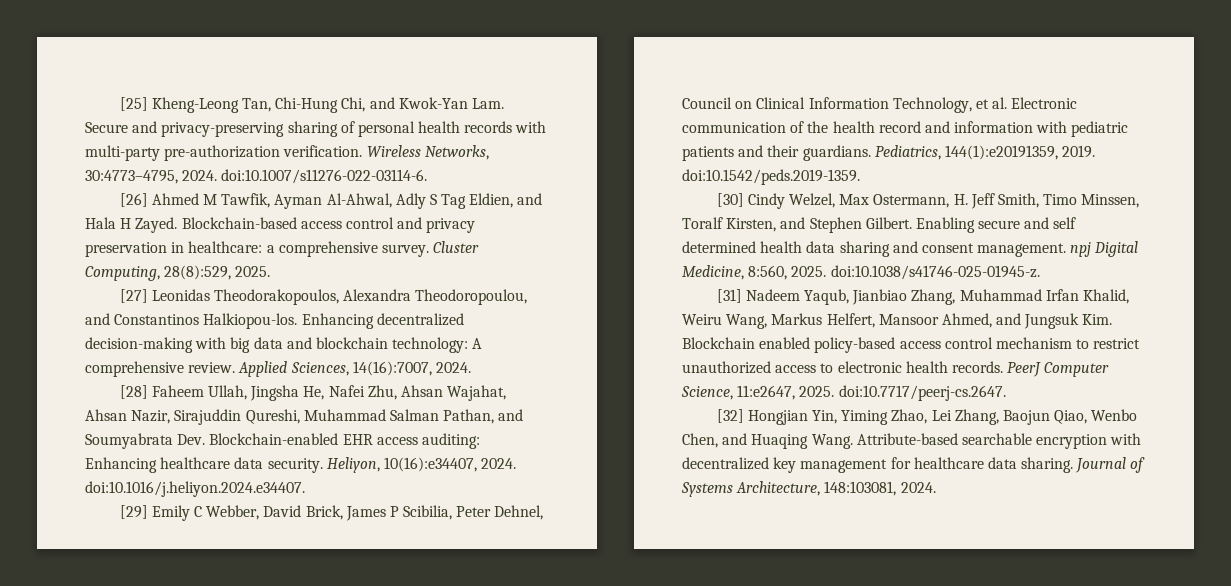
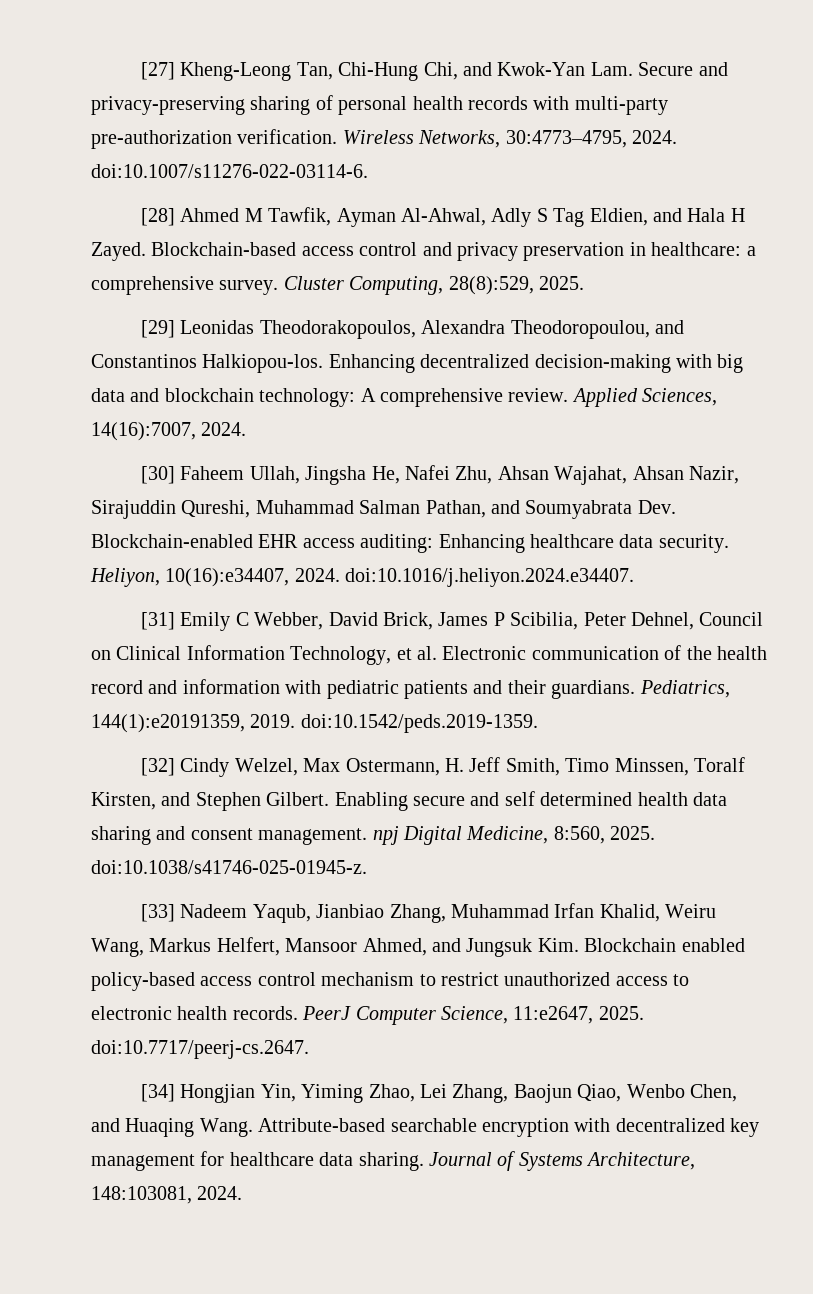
[119,97,148,111] [25] -> [140,62,175,80] [27]
[119,193,148,207] [26] -> [140,208,175,226] [28]
[119,289,148,303] [27] -> [140,320,175,338] [29]
[119,385,148,399] [28] -> [140,466,175,484] [30]
[119,505,148,519] [29] -> [140,612,175,630] [31]
[716,193,744,207] [30] -> [140,758,175,776] [32]
[716,289,742,303] [31] -> [140,904,175,922] [33]
[716,409,744,423] [32] -> [140,1084,175,1102] [34]

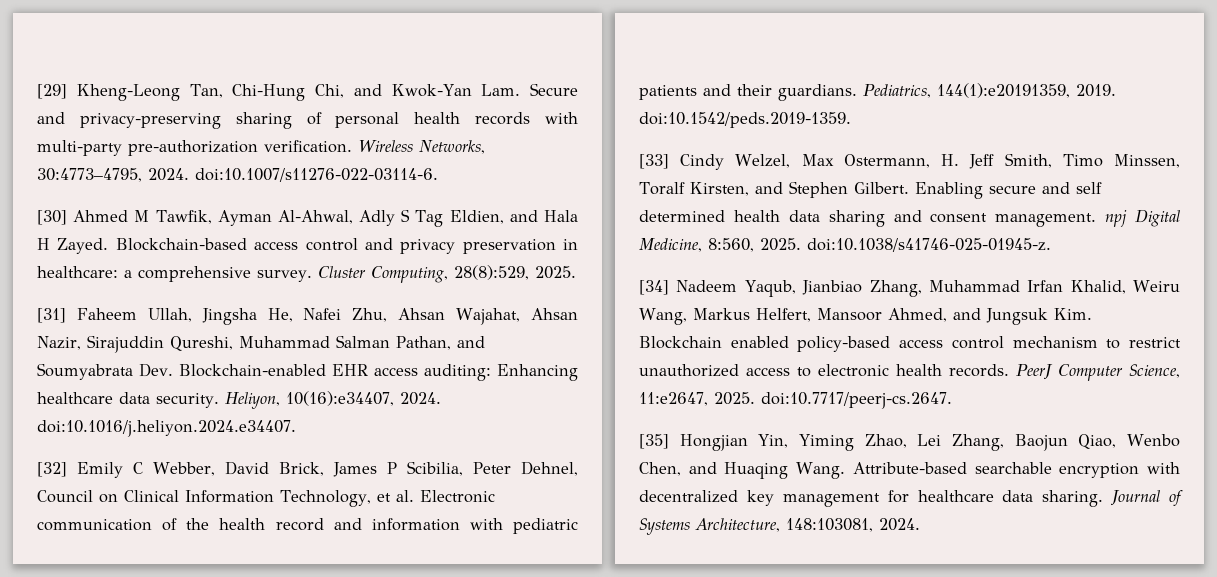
[140,62,175,80] [27] -> [37,84,67,99] [29]
[140,208,175,226] [28] -> [37,210,67,225] [30]
[140,320,684,339] [91,354,744,373] [91,388,718,407] [91,422,247,441] [140,466,175,484] [29] Leonidas Theodorakopoulos, Alexandra Theodoropoulou, and Constantinos Halkiopou-los. Enhancing decentralized decision-making with big data and blockchain technology: A comprehensive review. Applied Sciences, 14(16):7007, 2024. // [30] -> [37,308,66,323] [31]
[140,612,175,630] [31] -> [37,462,67,477] [32]
[140,758,175,776] [32] -> [639,154,669,169] [33]
[140,904,175,922] [33] -> [639,280,669,295] [34]
[140,1084,175,1102] [34] -> [639,434,669,449] [35]

